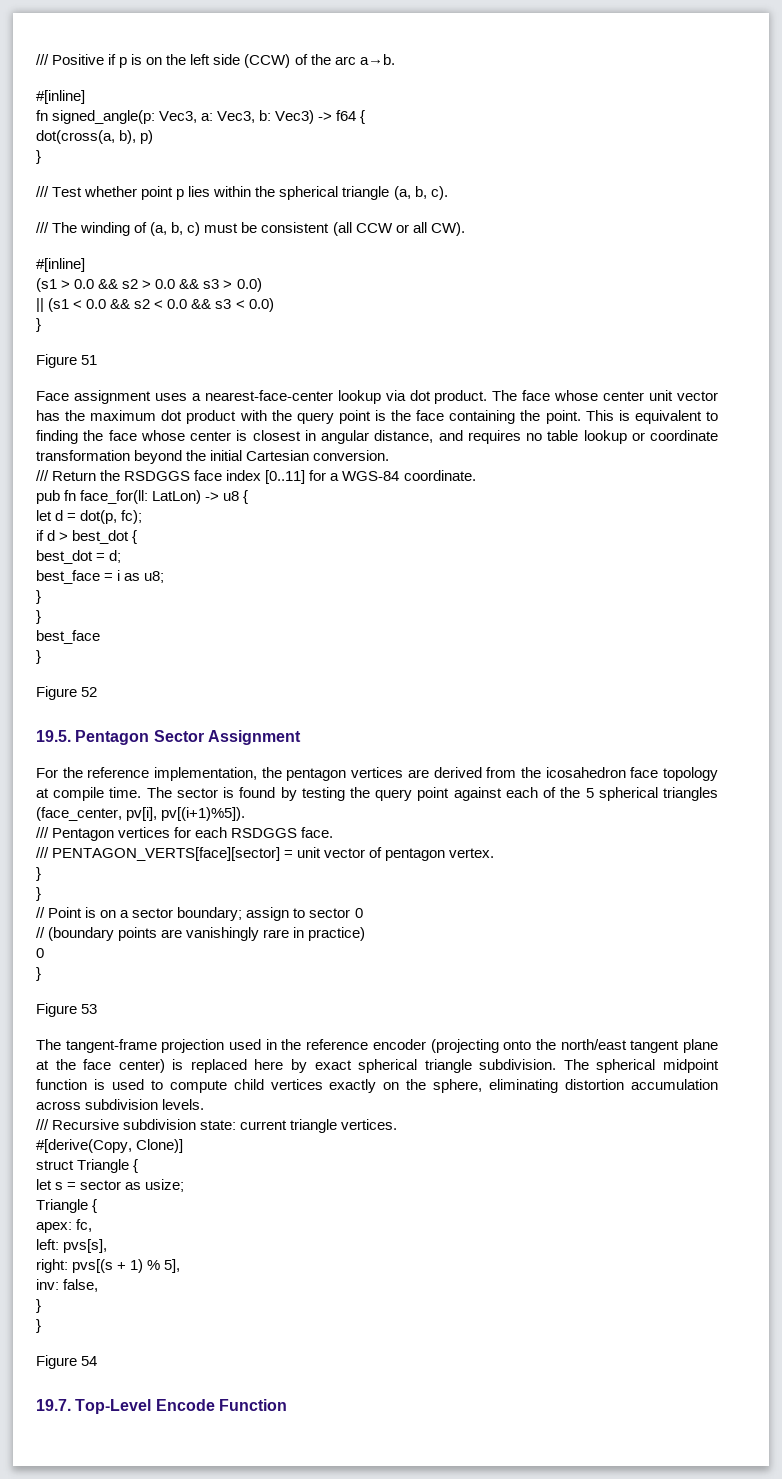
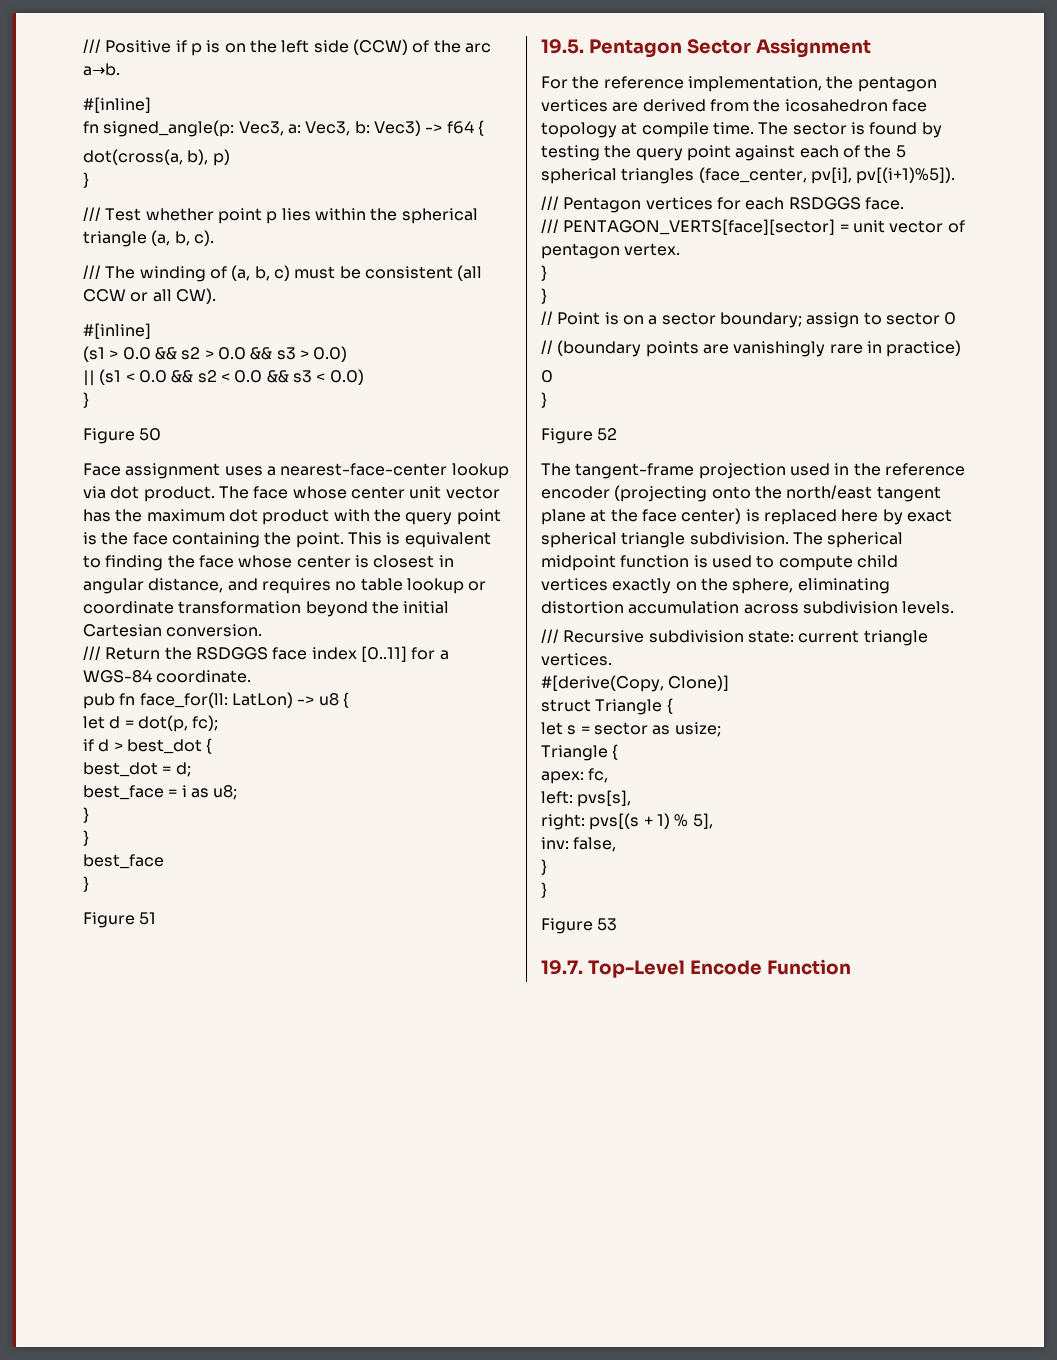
[81,355,98,365] 51 -> [139,428,162,441] 50
[81,687,98,697] 52 -> [139,912,157,925] 51
[81,1004,98,1014] 53 -> [597,428,618,441] 52
[81,1356,98,1366] 54 -> [597,918,618,931] 53

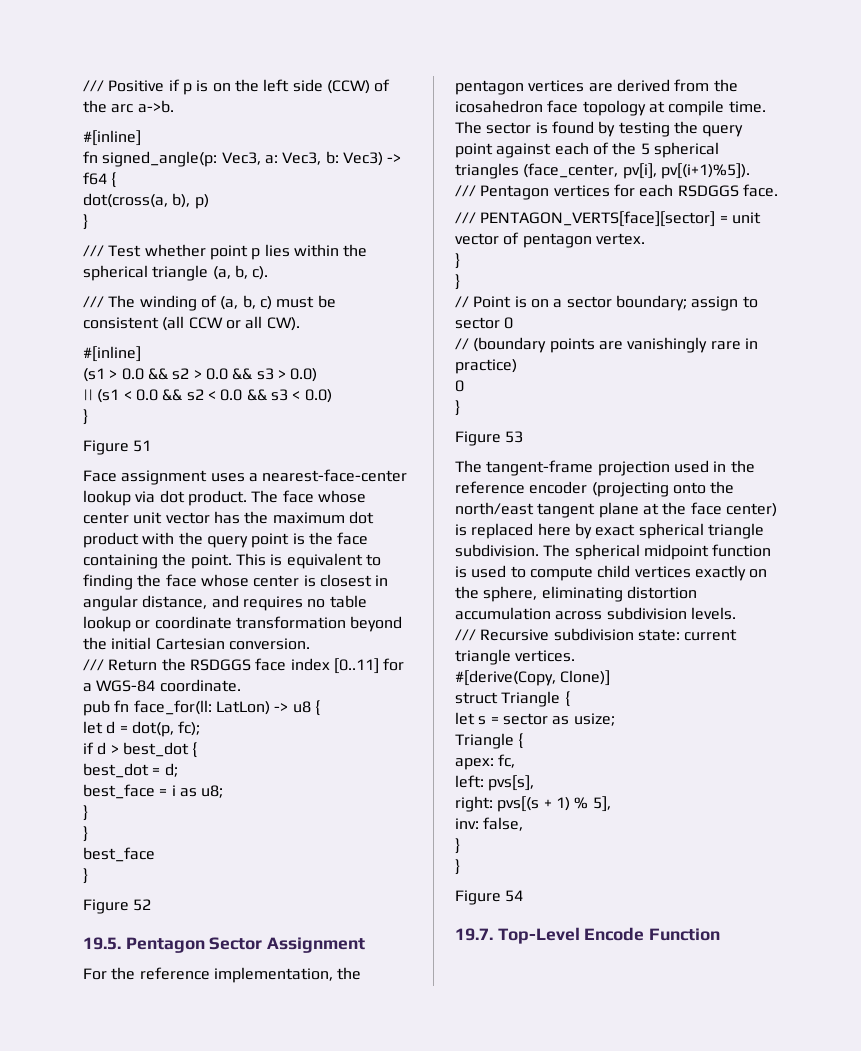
[83,63,120,76] a→b. -> [137,100,174,113] a->b.
[139,428,162,441] 50 -> [133,440,152,452] 51
[139,912,157,925] 51 -> [133,899,152,911] 52
[597,428,618,441] 52 -> [505,431,524,443] 53
[597,918,618,931] 53 -> [505,890,524,902] 54

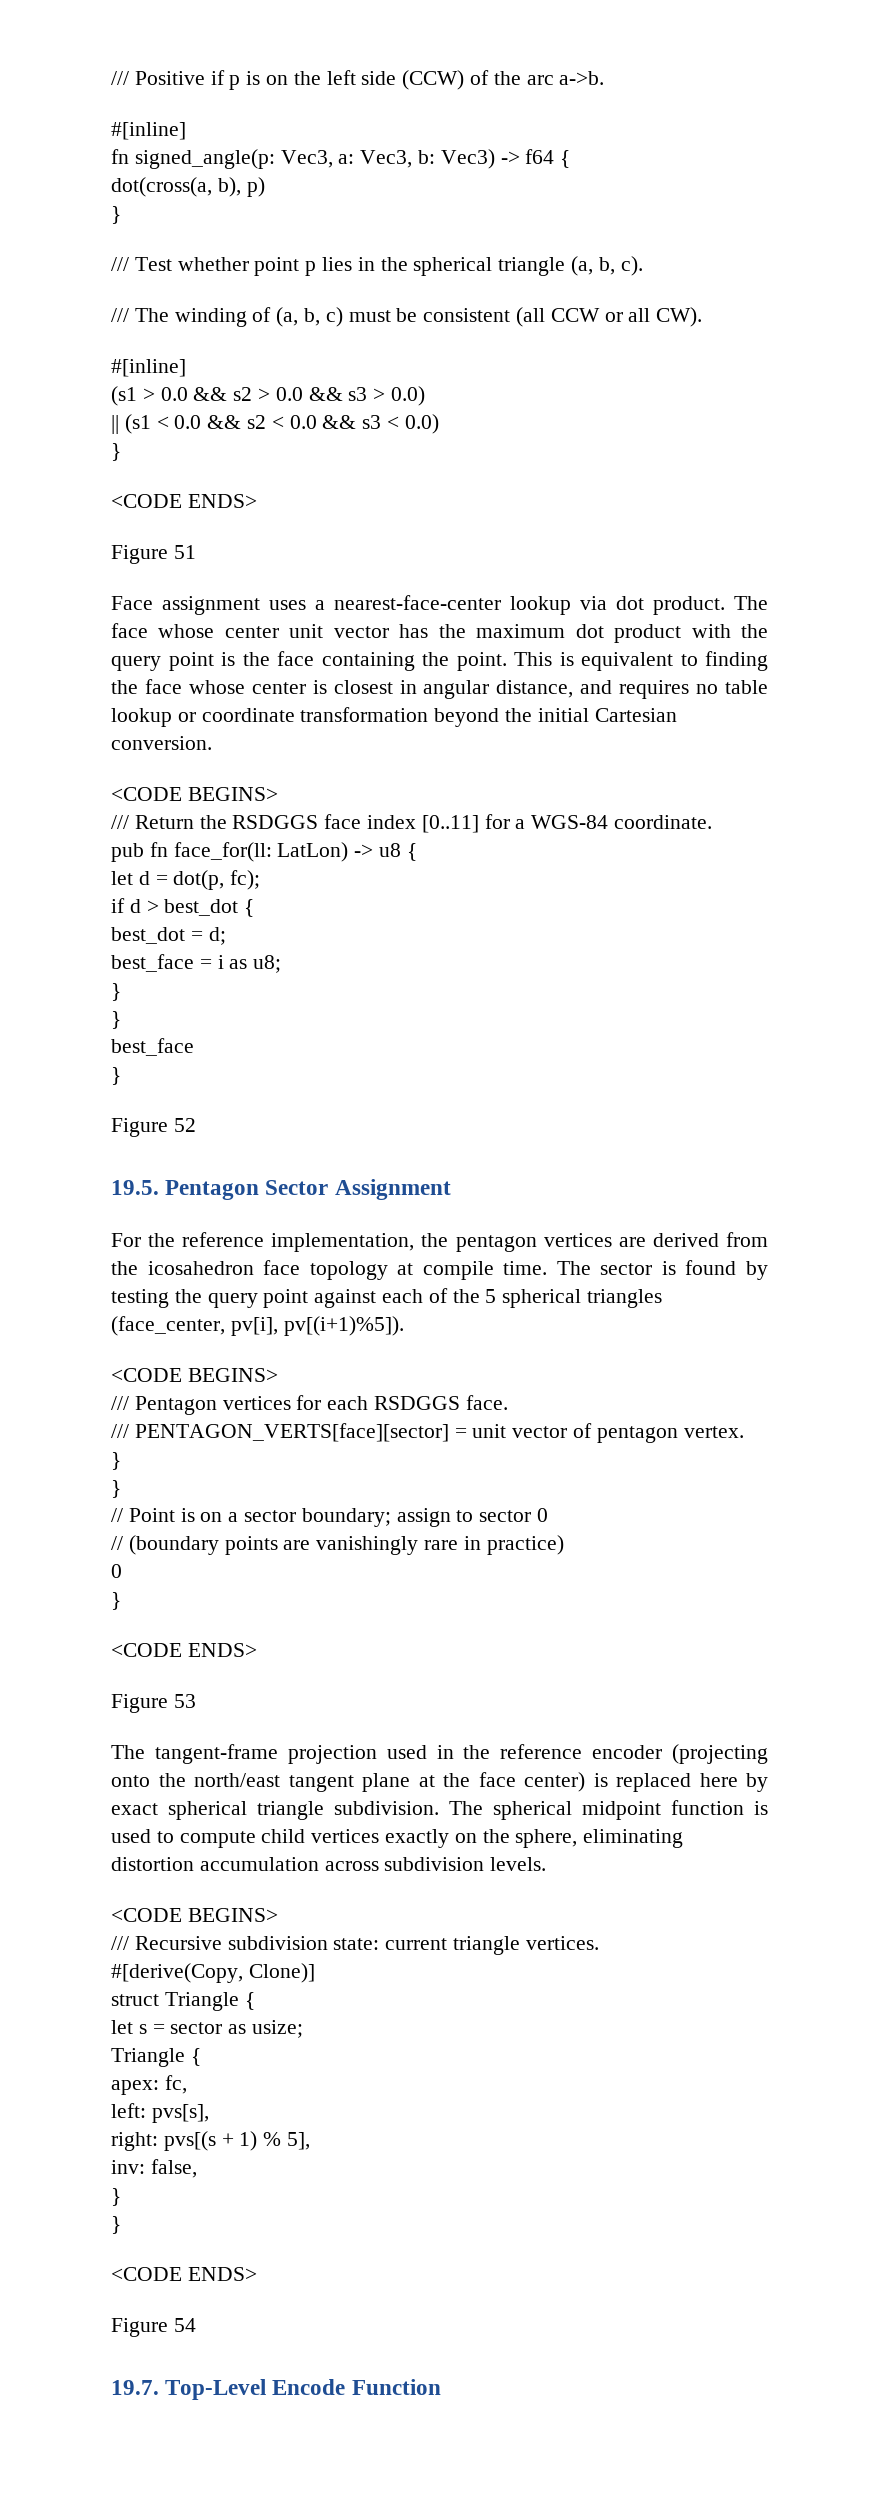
[293,244,339,257] within -> [357,257,375,271] in
(88, 417) none -> [111,494,257,508] // <CODE ENDS>
(310, 644) none -> [111,787,278,801] // <CODE BEGINS>
(750, 171) none -> [111,1368,278,1382] // <CODE BEGINS>
(460, 408) none -> [111,1643,257,1657] // <CODE ENDS>
(736, 613) none -> [111,1908,278,1922] // <CODE BEGINS>
(460, 867) none -> [111,2267,257,2281] // <CODE ENDS>

